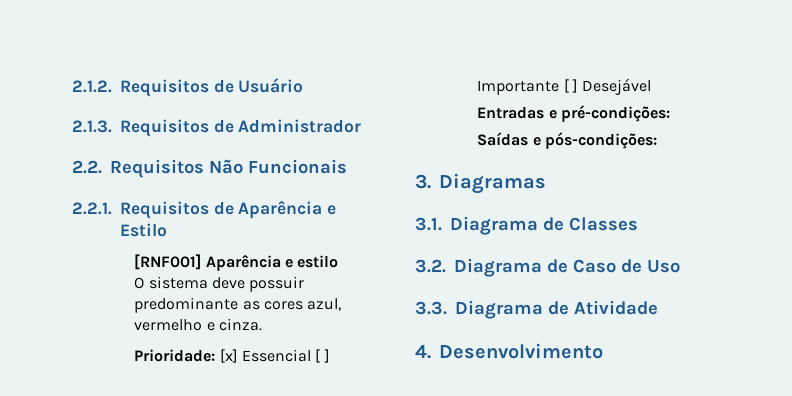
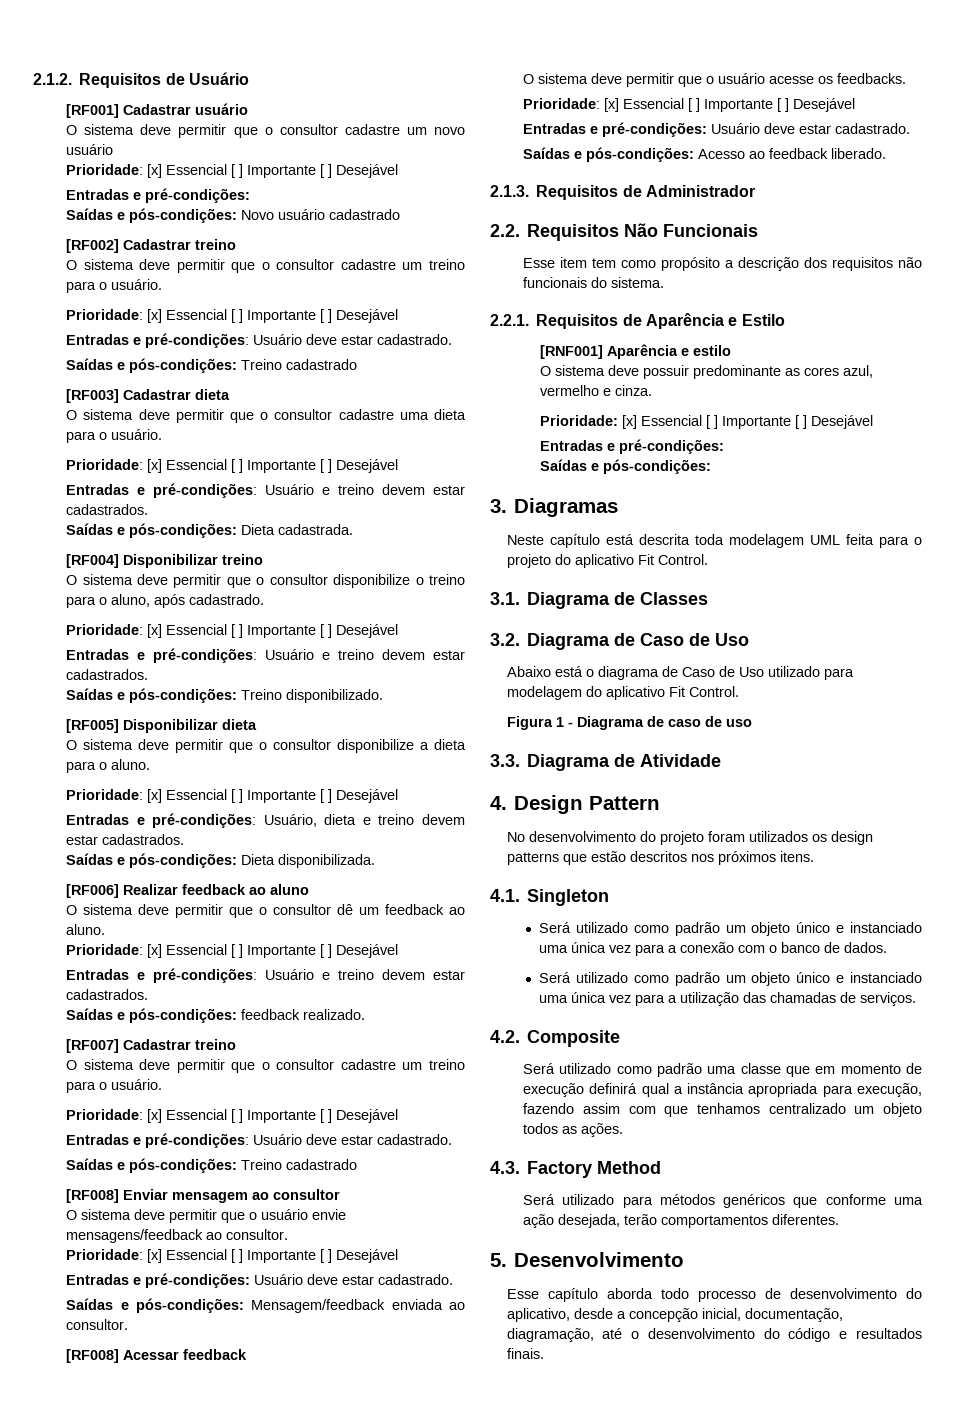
(304, 85) none -> [66,103,249,118] [66,124,465,138] [66,144,114,155] [66,164,399,178] [66,188,251,203] [66,208,401,223] [66,239,237,253] [66,259,465,273] [66,279,163,293] [66,309,399,323] [66,333,453,348] [66,358,358,373] [66,389,231,403] [66,409,466,423] [66,429,163,443] [66,459,399,473] [66,483,465,498] [66,504,149,515] [66,523,354,538] [66,554,264,568] [66,574,466,588] [66,594,265,608] [66,624,399,638] [66,648,465,663] [66,669,149,680] [66,688,384,703] [66,719,258,733] [66,739,467,753] [66,759,151,773] [66,789,399,803] [66,813,465,828] [66,834,185,845] [66,853,376,868] [66,884,310,898] [66,904,466,918] [66,924,106,935] [66,944,399,958] [66,968,465,983] [66,989,149,1000] [66,1008,366,1023] [66,1039,237,1053] [66,1059,465,1073] [66,1079,163,1093] [66,1109,399,1123] [66,1133,453,1148] [66,1158,358,1173] [66,1189,341,1203] [66,1209,347,1223] [66,1229,289,1243] [66,1249,399,1263] [66,1273,454,1288] [66,1298,465,1313] [66,1319,129,1330] [66,1349,248,1363] [523,73,907,87] [523,98,856,112] [523,122,911,137] [523,147,887,162] // [RF001] Cadastrar usuário // O sistema deve permitir que o consultor cadastre um novo usuário // Prioridade: [x] Essencial [ ] Importante [ ] Desejável // Entradas e pré-condições: // Saídas e pós-condições: Novo usuário cadastrado // [RF002] Cadastrar treino // O sistema deve permitir que o consultor cadastre um treino para o usuário. // Prioridade: [x] Essencial [ ] Importante [ ] Desejável // Entradas e pré-condições: Usuário deve estar cadastrado. // Saídas e pós-condições: Treino cadastrado // [RF003] Cadastrar dieta // O sistema deve permitir que o consultor cadastre uma dieta para o usuário. // Prioridade: [x] Essencial [ ] Importante [ ] Desejável // Entradas e pré-condições: Usuário e treino devem estar cadastrados. // Saídas e pós-condições: Dieta cadastrada. // [RF004] Disponibilizar treino // O sistema deve permitir que o consultor disponibilize o treino para o aluno, após cadastrado. // Prioridade: [x] Essencial [ ] Importante [ ] Desejável // Entradas e pré-condições: Usuário e treino devem estar cadastrados. // Saídas e pós-condições: Treino disponibilizado. // [RF005] Disponibilizar dieta // O sistema deve permitir que o consultor disponibilize a dieta para o aluno. // Prioridade: [x] Essencial [ ] Importante [ ] Desejável // Entradas e pré-condições: Usuário, dieta e treino devem estar cadastrados. // Saídas e pós-condições: Dieta disponibilizada. // [RF006] Realizar feedback ao aluno // O sistema deve permitir que o consultor dê um feedback ao aluno. // Prioridade: [x] Essencial [ ] Importante [ ] Desejável // Entradas e pré-condições: Usuário e treino devem estar cadastrados. // Saídas e pós-condições: feedback realizado. // [RF007] Cadastrar treino // O sistema deve permitir que o consultor cadastre um treino para o usuário. // Prioridade: [x] Essencial [ ] Importante [ ] Desejável // Entradas e pré-condições: Usuário deve estar cadastrado. // Saídas e pós-condições: Treino cadastrado // [RF008] Enviar mensagem ao consultor // O sistema deve permitir que o usuário envie mensagens/feedback ao consultor. // Prioridade: [x] Essencial [ ] Importante [ ] Desejável // Entradas e pré-condições: Usuário deve estar cadastrado. // Saídas e pós-condições: Mensagem/feedback enviada ao consultor. // [RF008] Acessar feedback // O sistema deve permitir que o usuário acesse os feedbacks. // Prioridade: [x] Essencial [ ] Importante [ ] Desejável // Entradas e pré-condições: Usuário deve estar cadastrado. // Saídas e pós-condições: Acesso ao feedback liberado.
(347, 166) none -> [523,257,922,271] [523,277,665,288] // Esse item tem como propósito a descrição dos requisitos não funcionais do sistema.
(546, 183) none -> [506,534,922,548] [506,554,708,568] // Neste capítulo está descrita toda modelagem UML feita para o projeto do aplicativo Fit Control.
(680, 266) none -> [506,666,854,680] [506,686,739,700] [506,716,752,730] // Abaixo está o diagrama de Caso de Uso utilizado para modelagem do aplicativo Fit Control. // Figura 1 - Diagrama de caso de uso
[439,343,603,359] Desenvolvimento -> [514,795,661,814] [506,831,873,845] [506,851,814,865] [490,889,610,906] [539,922,922,936] [539,942,888,956] [539,972,922,986] [539,992,917,1006] [490,1030,621,1047] [523,1063,922,1077] [523,1083,922,1097] [523,1103,922,1117] [523,1123,624,1137] [490,1161,662,1178] [523,1194,923,1208] [523,1214,840,1228] [490,1252,685,1267] [506,1288,922,1302] [506,1308,843,1322] [506,1328,922,1342] [506,1348,544,1359] Design Pattern // No desenvolvimento do projeto foram utilizados os design patterns que estão descritos nos próximos itens. // 4.1. Singleton // Será utilizado como padrão um objeto único e instanciado uma única vez para a conexão com o banco de dados. // Será utilizado como padrão um objeto único e instanciado uma única vez para a utilização das chamadas de serviços. // 4.2. Composite // Será utilizado como padrão uma classe que em momento de execução definirá qual a instância apropriada para execução, fazendo assim com que tenhamos centralizado um objeto todos as ações. // 4.3. Factory Method // Será utilizado para métodos genéricos que conforme uma ação desejada, terão comportamentos diferentes. // 5. Desenvolvimento // Esse capítulo aborda todo processo de desenvolvimento do aplicativo, desde a concepção inicial, documentação, diagramação, até o desenvolvimento do código e resultados finais.

